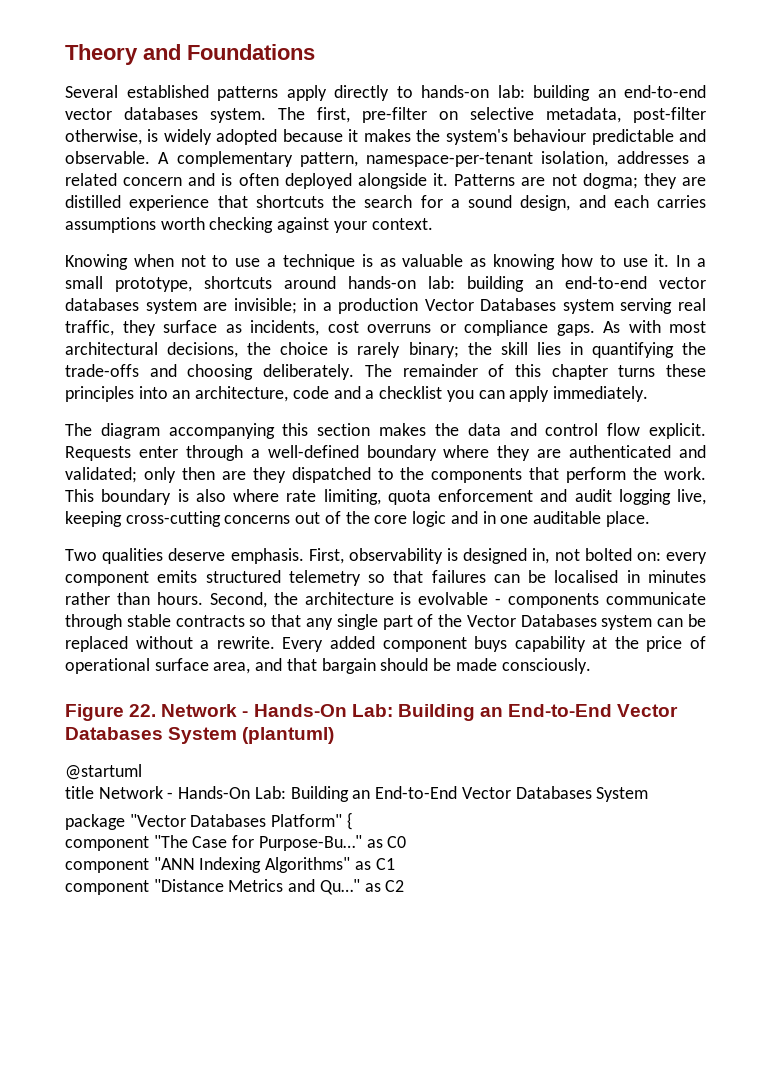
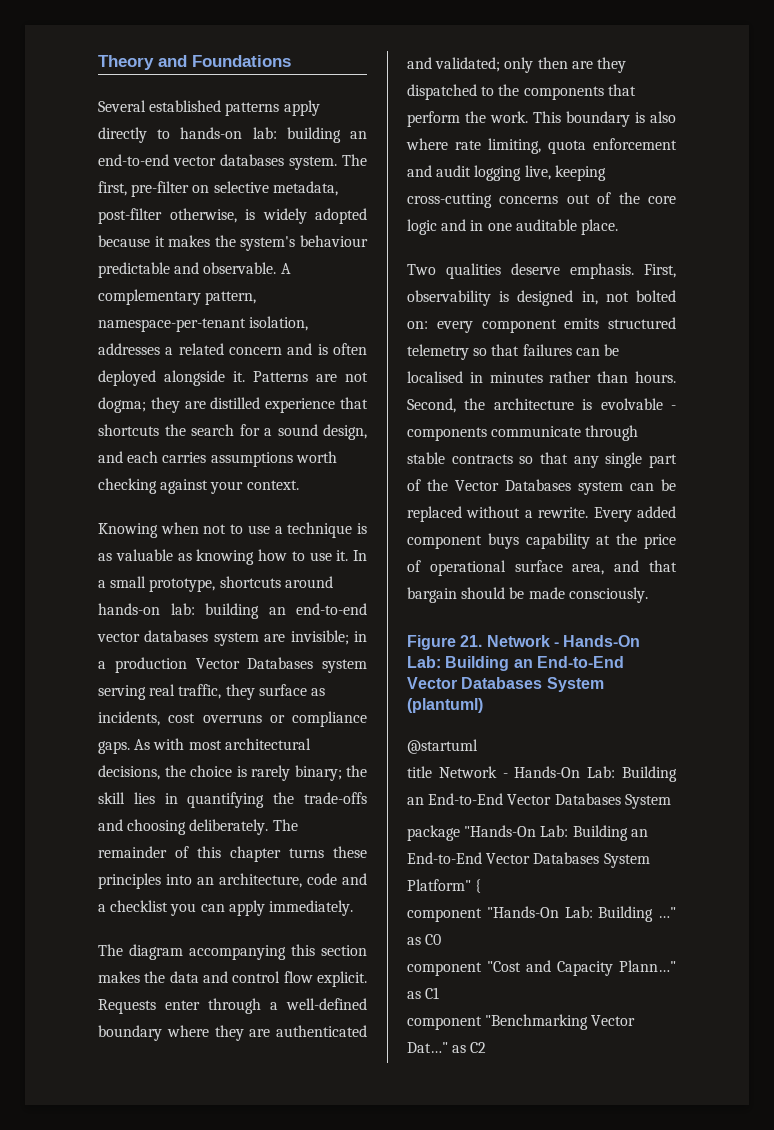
[129,704,157,717] 22. -> [460,635,483,647] 21.
[129,814,267,827] "Vector Databases -> [464,825,648,841] [407,852,650,868] "Hands-On Lab: Building an End-to-End Vector Databases System
[153,835,362,851] "The Case for Purpose-Bu…" -> [486,906,676,922] "Hands-On Lab: Building …"
[153,857,351,873] "ANN Indexing Algorithms" -> [487,960,676,976] "Cost and Capacity Plann…"
[153,879,360,895] "Distance Metrics and Qu…" -> [485,1014,636,1030] [407,1042,448,1053] "Benchmarking Vector Dat…"

